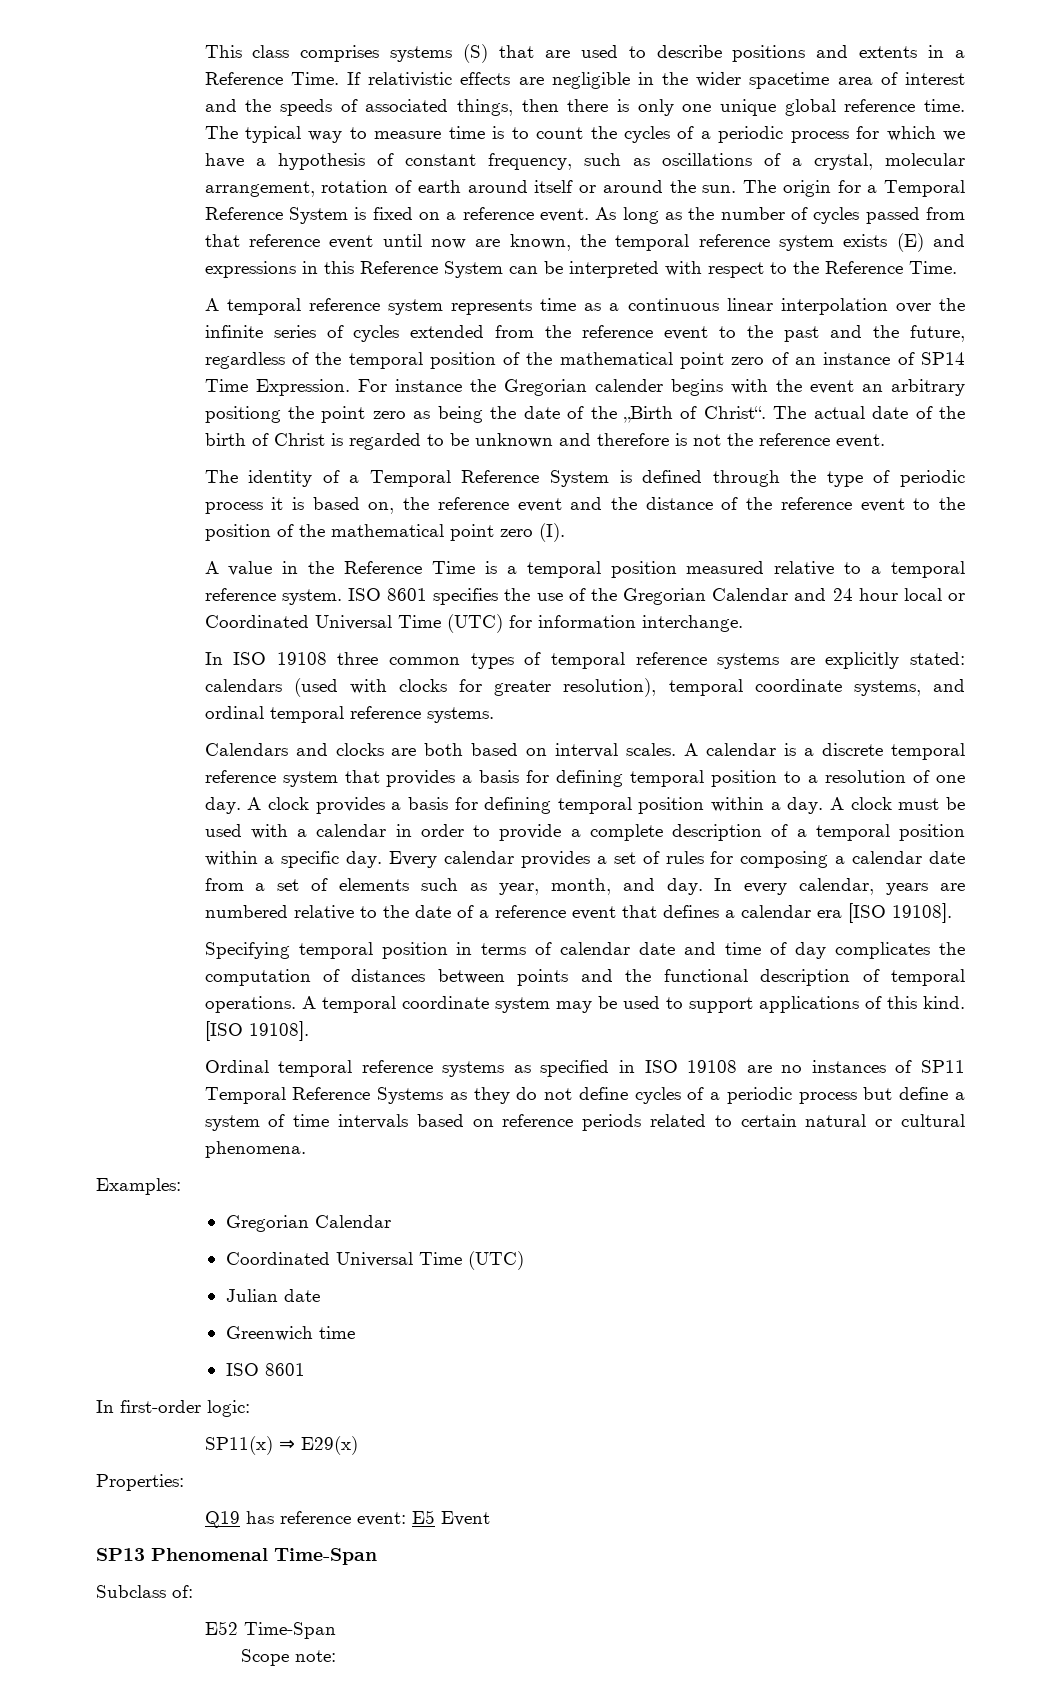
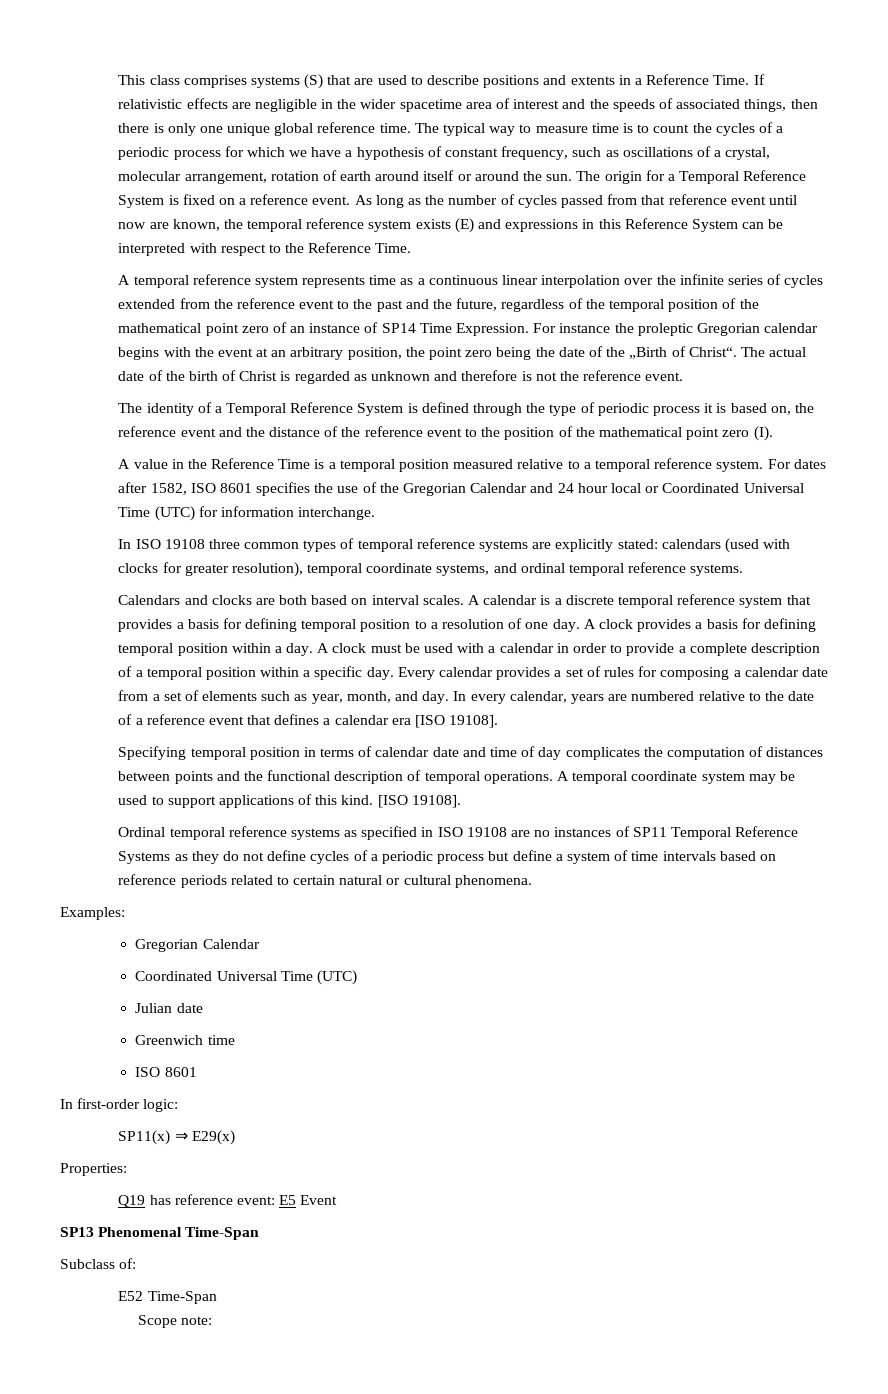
[503,379,663,396] Gregorian calender -> [637,323,819,336] proleptic Gregorian calendar
(854, 387) none -> [256,348,269,357] at
[204,406,281,423] positiong -> [347,347,402,360] position,
[413,411,431,419] as -> (493, 353) none
[426,433,469,446] to be -> [353,374,367,381] as
(342, 597) none -> [767,459,826,469] [118,482,187,495] For dates after 1582,

